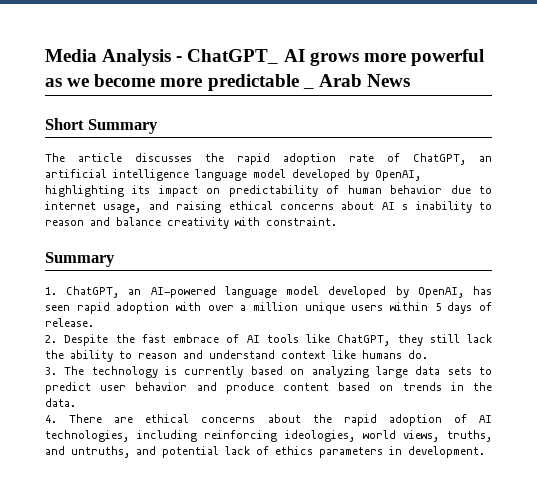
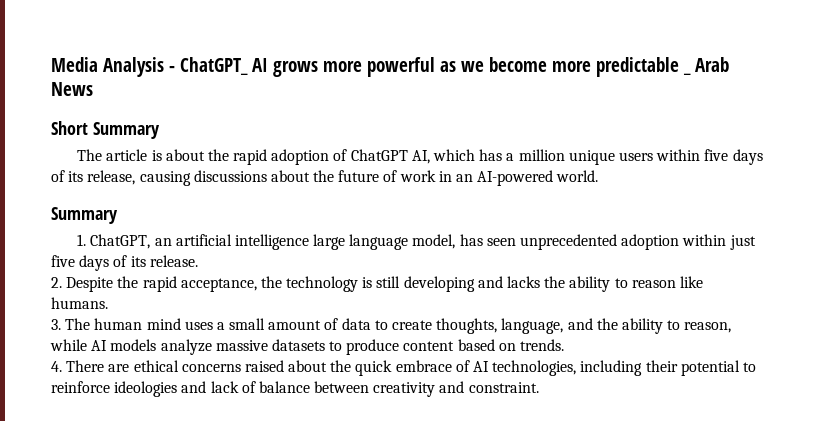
[135,153,492,165] [45,169,421,181] [45,185,493,197] [45,201,492,213] [45,217,337,229] [45,252,115,267] [45,286,493,298] [45,302,493,314] discusses the rapid adoption rate of ChatGPT, an artificial intelligence language model developed by OpenAI, highlighting its impact on predictability of human behavior due to internet usage, and raising ethical concerns about AI s inability to reason and balance creativity with constraint. // Summary // 1. ChatGPT, an AI-powered language model developed by OpenAI, has seen rapid adoption with over a million unique users within 5 days of -> [151,149,763,165] [51,170,599,186] [51,207,118,224] [77,234,756,250] [51,255,146,271] is about the rapid adoption of ChatGPT AI, which has a million unique users within five days of its release, causing discussions about the future of work in an AI-powered world. // Summary // 1. ChatGPT, an artificial intelligence large language model, has seen unprecedented adoption within just five days of its
[141,334,492,346] [45,350,428,362] [45,366,493,378] [45,382,492,394] [45,398,76,407] fast embrace of AI tools like ChatGPT, they still lack the ability to reason and understand context like humans do. // 3. The technology is currently based on analyzing large data sets to predict user behavior and produce content based on trends in the data. -> [142,276,703,292] [51,297,108,309] [51,318,732,334] [50,339,565,355] rapid acceptance, the technology is still developing and lacks the ability to reason like humans. // 3. The human mind uses a small amount of data to create thoughts, language, and the ability to reason, while AI models analyze massive datasets to produce content based on trends.
[267,414,442,426] about the rapid adoption -> [244,360,452,376] raised about the quick embrace
[204,430,493,442] [45,446,485,458] reinforcing ideologies, world views, truths, and untruths, and potential lack of ethics parameters in development. -> [645,360,756,376] [51,381,539,397] their potential to reinforce ideologies and lack of balance between creativity and constraint.

